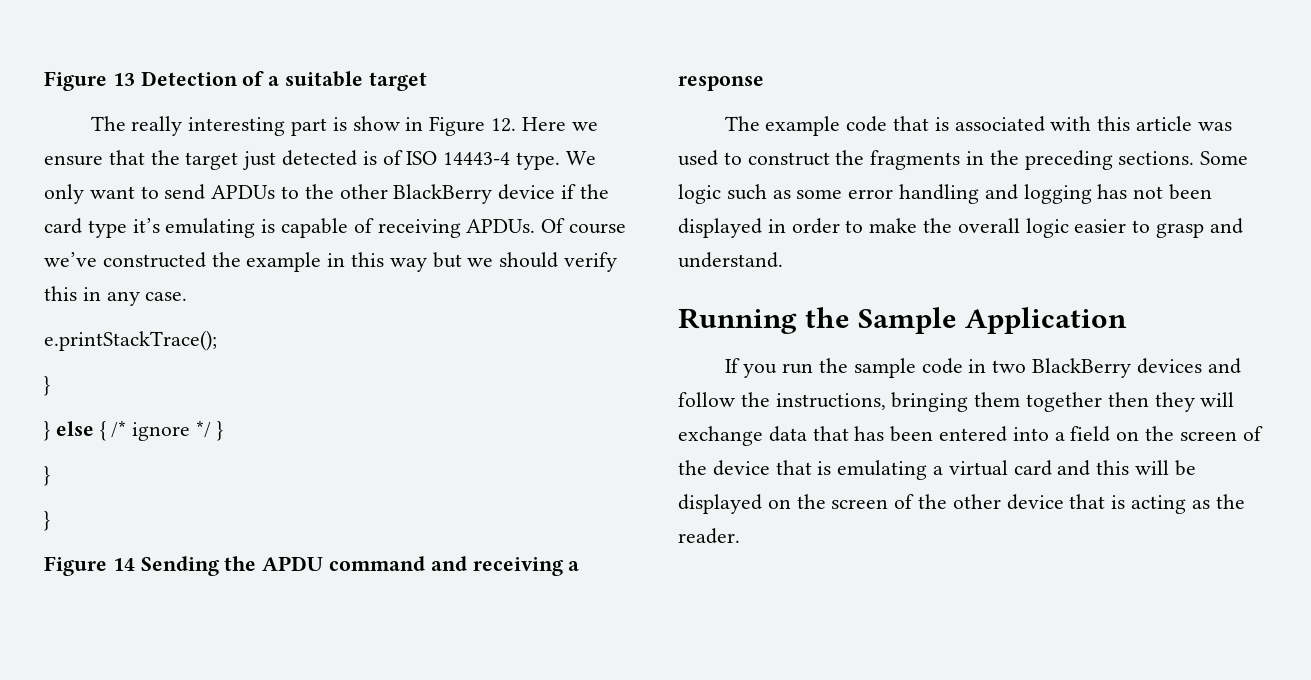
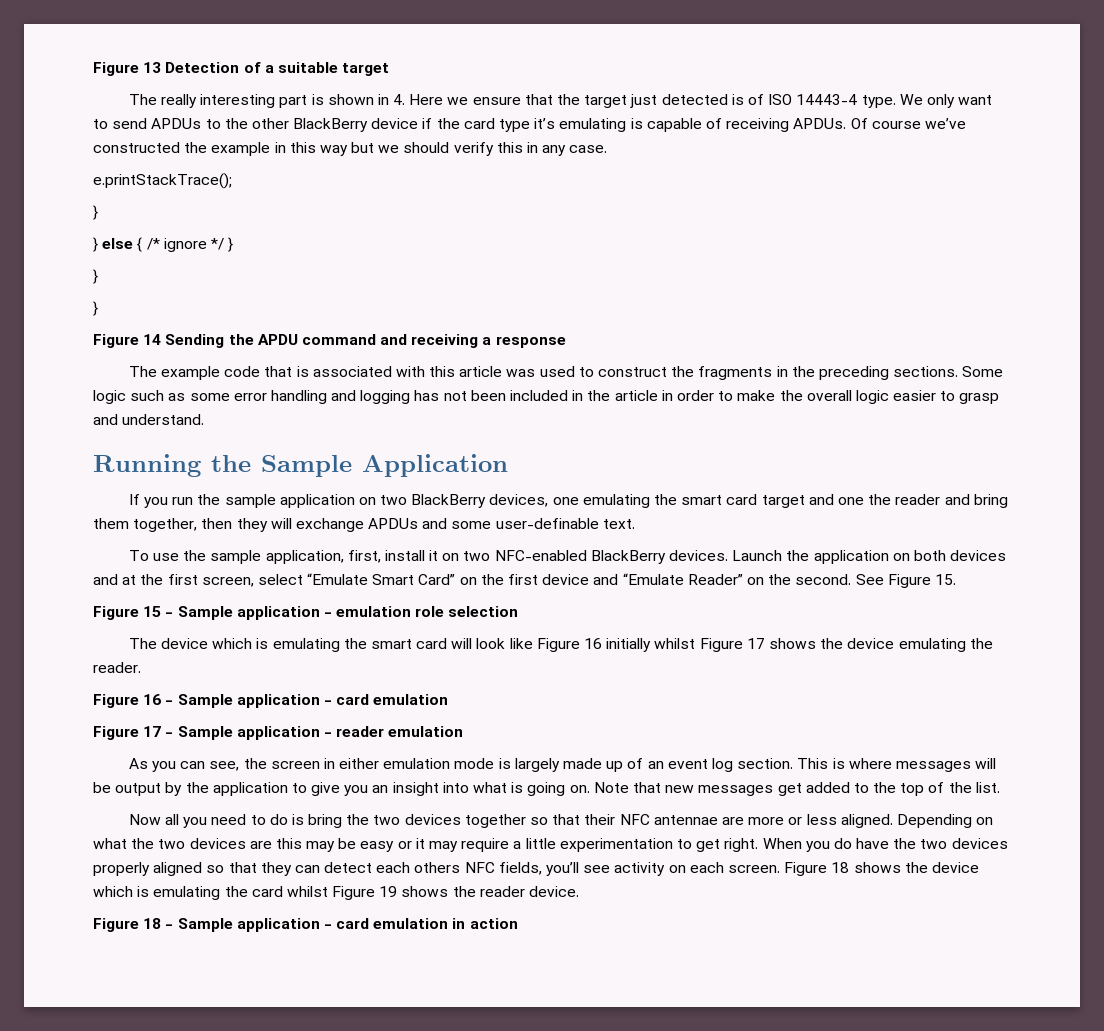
[352,116,517,136] show in Figure 12. -> [327,94,406,105] shown in 4.
[678,218,762,238] displayed -> [510,390,658,401] included in the article
[921,358,1241,378] [678,392,1235,412] [678,426,1263,446] [678,460,1196,480] [678,494,1245,514] [678,528,740,544] code in two BlackBerry devices and follow the instructions, bringing them together then they will exchange data that has been entered into a field on the screen of the device that is emulating a virtual card and this will be displayed on the screen of the other device that is acting as the reader. -> [279,494,1008,508] [93,518,635,532] [128,550,1007,564] [93,573,956,588] [93,606,519,620] [128,638,993,652] [93,662,141,673] [93,694,449,708] [93,726,464,740] [128,758,997,772] [93,782,1000,796] [128,814,994,828] [93,838,1008,852] [93,862,979,876] [93,886,580,900] [93,918,518,932] application on two BlackBerry devices, one emulating the smart card target and one the reader and bring them together, then they will exchange APDUs and some user-definable text. // To use the sample application, first, install it on two NFC-enabled BlackBerry devices. Launch the application on both devices and at the first screen, select “Emulate Smart Card” on the first device and “Emulate Reader” on the second. See Figure 15. // Figure 15 - Sample application - emulation role selection // The device which is emulating the smart card will look like Figure 16 initially whilst Figure 17 shows the device emulating the reader. // Figure 16 - Sample application - card emulation // Figure 17 - Sample application - reader emulation // As you can see, the screen in either emulation mode is largely made up of an event log section. This is where messages will be output by the application to give you an insight into what is going on. Note that new messages get added to the top of the list. // Now all you need to do is bring the two devices together so that their NFC antennae are more or less aligned. Depending on what the two devices are this may be easy or it may require a little experimentation to get right. When you do have the two devices properly aligned so that they can detect each others NFC fields, you’ll see activity on each screen. Figure 18 shows the device which is emulating the card whilst Figure 19 shows the reader device. // Figure 18 - Sample application - card emulation in action

